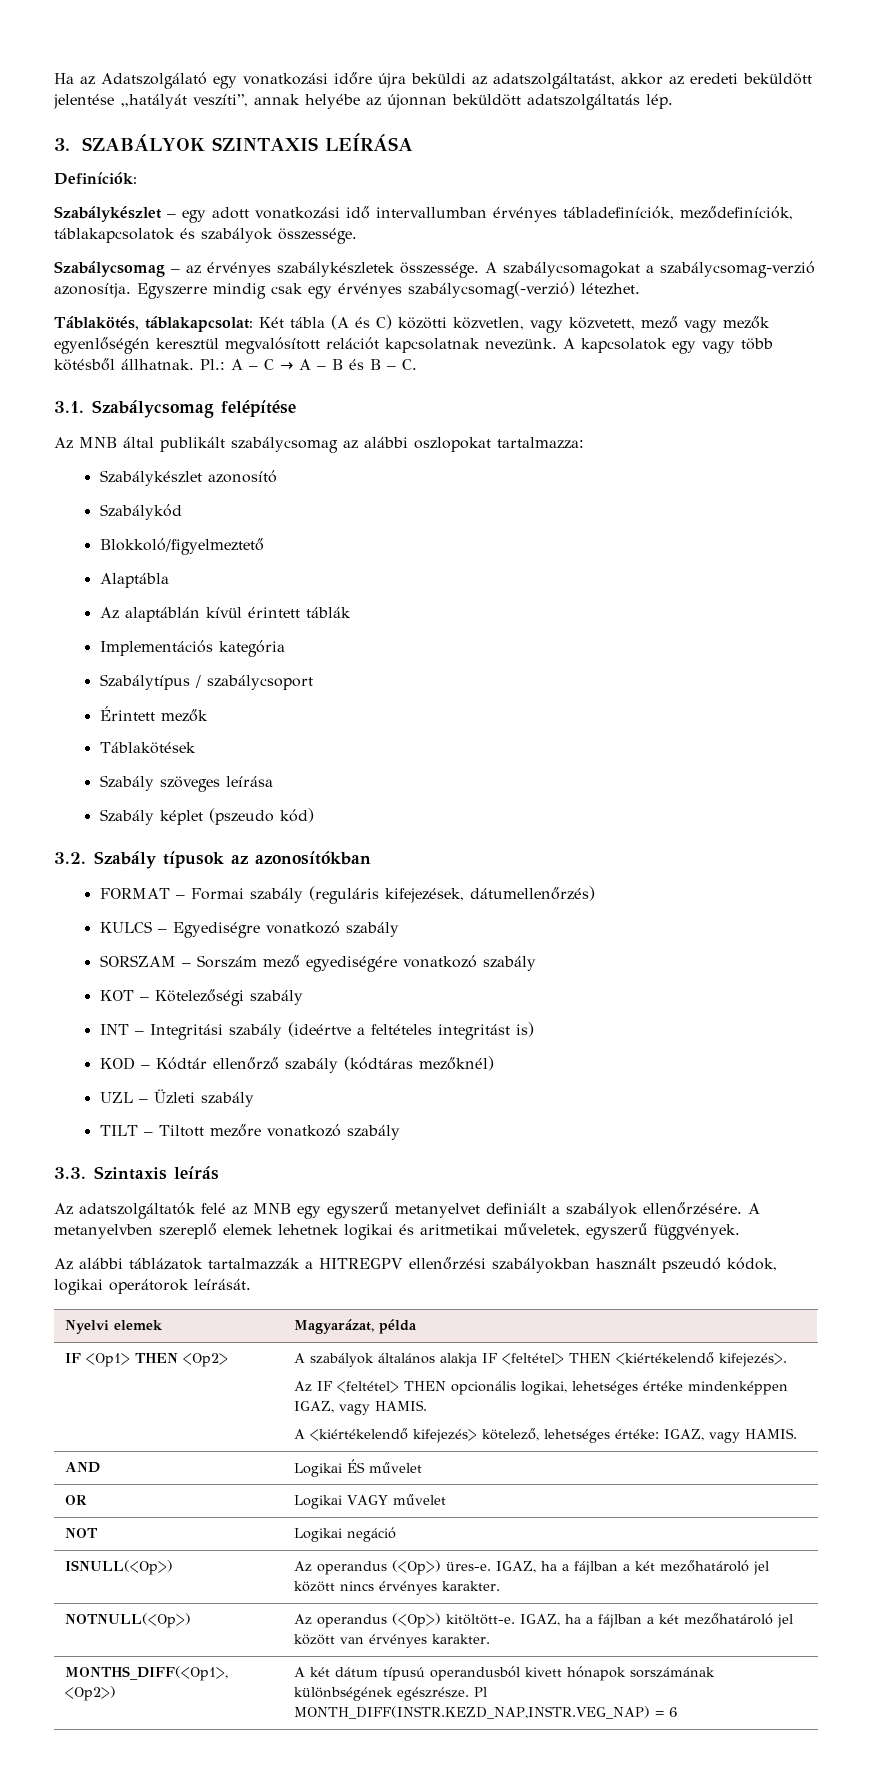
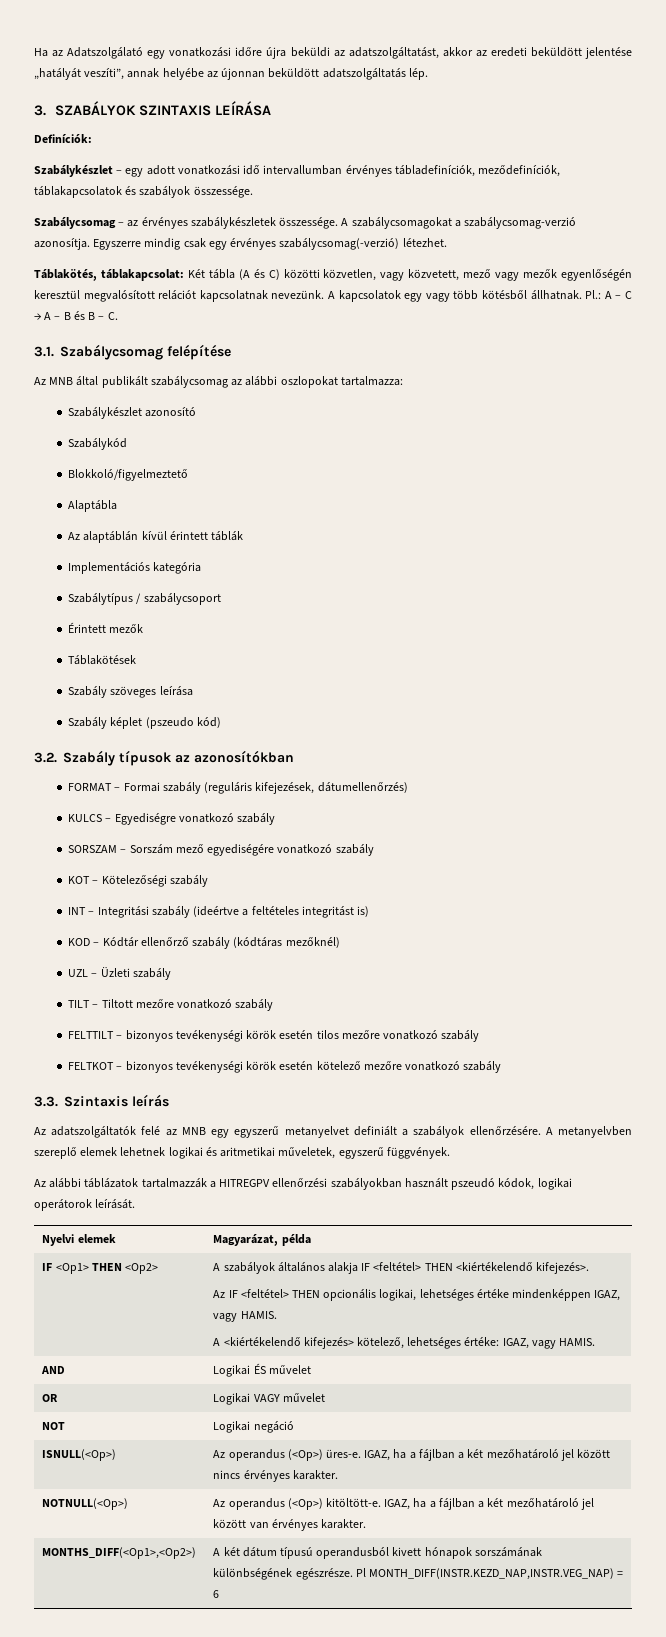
(400, 1132) none -> [68,1030,480,1042] [68,1061,502,1073] // FELTTILT – bizonyos tevékenységi körök esetén tilos mezőre vonatkozó szabály // FELTKOT – bizonyos tevékenységi körök esetén kötelező mezőre vonatkozó szabály

